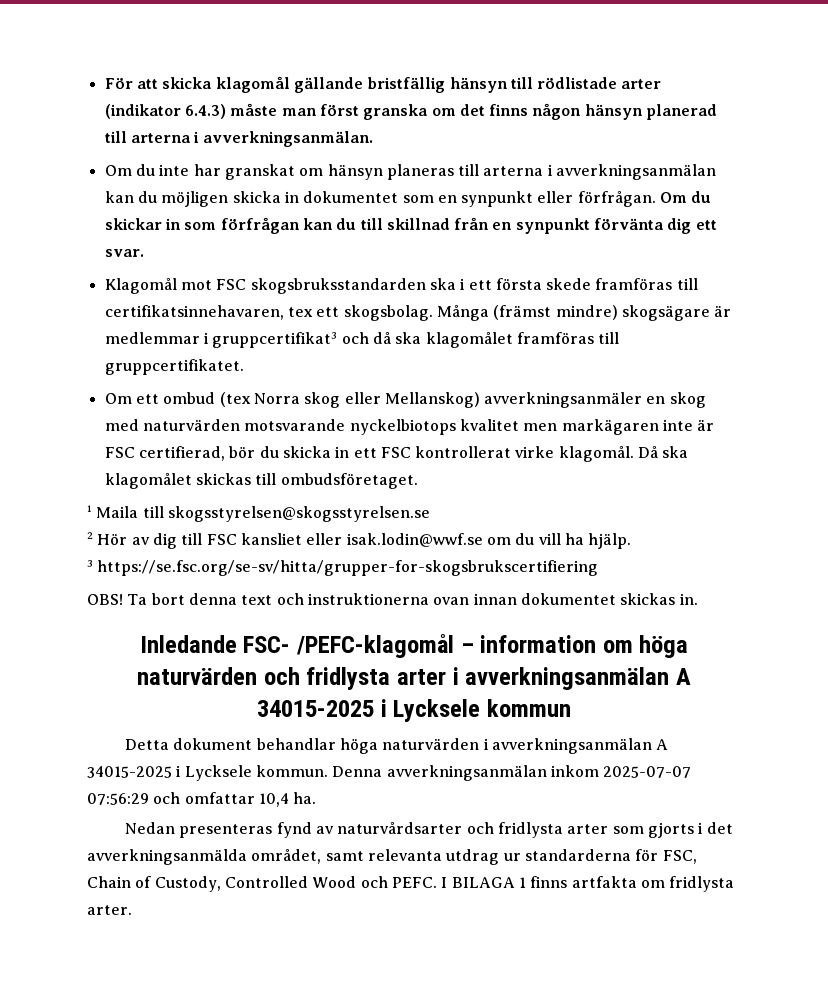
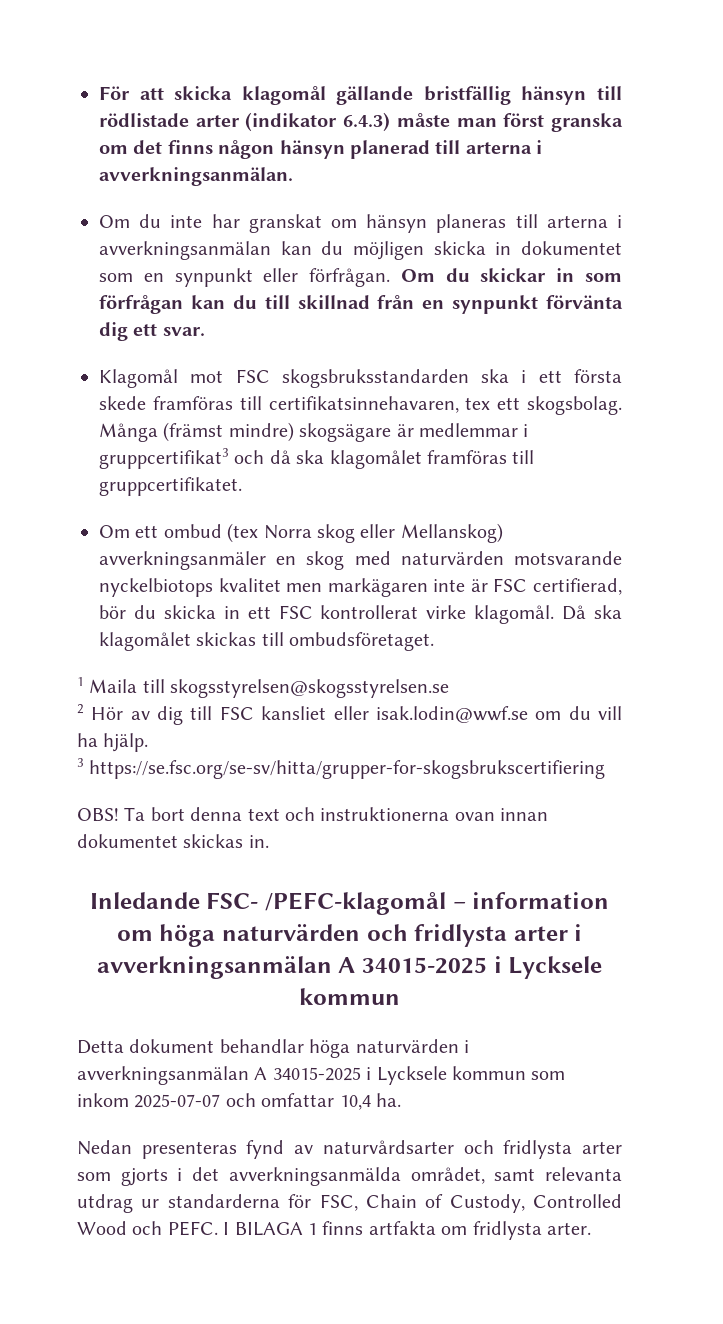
[255,765,547,781] kommun. Denna avverkningsanmälan -> [451,1066,566,1080] kommun som
[87,793,149,805] 07:56:29 -> (221, 1101) none

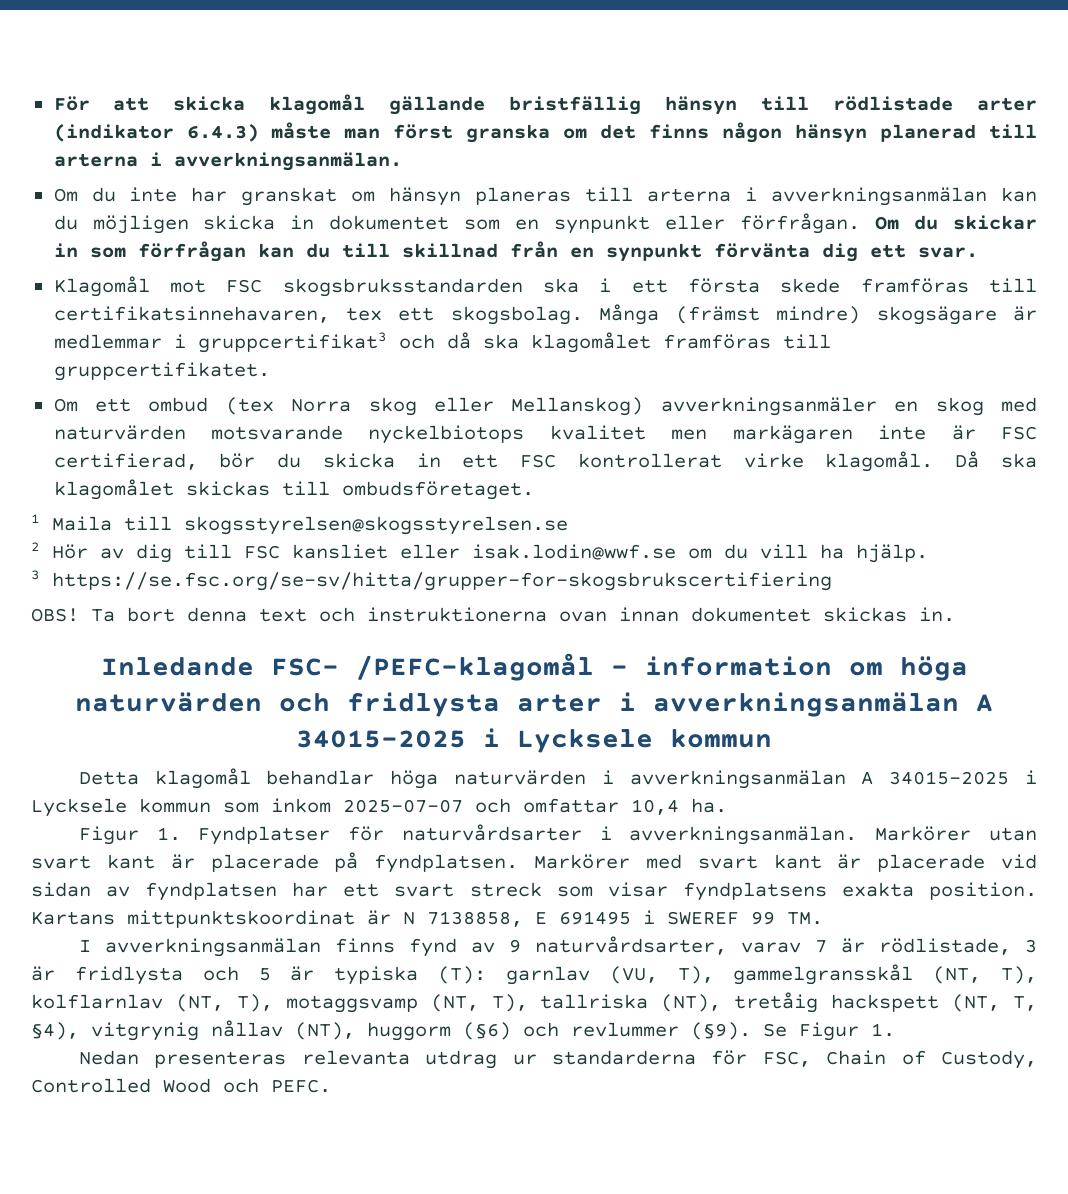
[129,1039,215,1053] dokument -> [154,768,251,789] klagomål
[77,1140,622,1159] [77,1167,536,1186] Nedan presenteras fynd av naturvårdsarter och fridlysta arter som gjorts i det avverkningsanmälda området, samt -> [78,824,1037,845] [31,852,1038,873] [31,882,1037,901] [31,910,823,928] [78,936,1037,957] [31,964,1037,985] [31,992,1037,1013] [31,1020,895,1041] [78,1050,287,1068] Figur 1. Fyndplatser för naturvårdsarter i avverkningsanmälan. Markörer utan svart kant är placerade på fyndplatsen. Markörer med svart kant är placerade vid sidan av fyndplatsen har ett svart streck som visar fyndplatsens exakta position. Kartans mittpunktskoordinat är N 7138858, E 691495 i SWEREF 99 TM. // I avverkningsanmälan finns fynd av 9 naturvårdsarter, varav 7 är rödlistade, 3 är fridlysta och 5 är typiska (T): garnlav (VU, T), gammelgransskål (NT, T), kolflarnlav (NT, T), motaggsvamp (NT, T), tallriska (NT), tretåig hackspett (NT, T, §4), vitgrynig nållav (NT), huggorm (§6) och revlummer (§9). Se Figur 1. // Nedan presenteras
[223,1221,591,1240] I BILAGA 1 finns artfakta om fridlysta arter. -> (331, 1086) none

